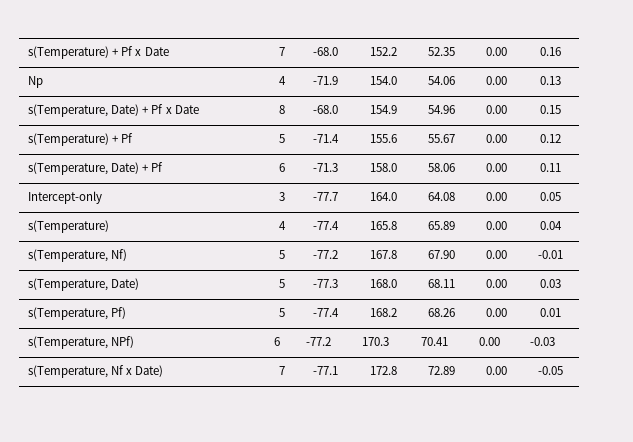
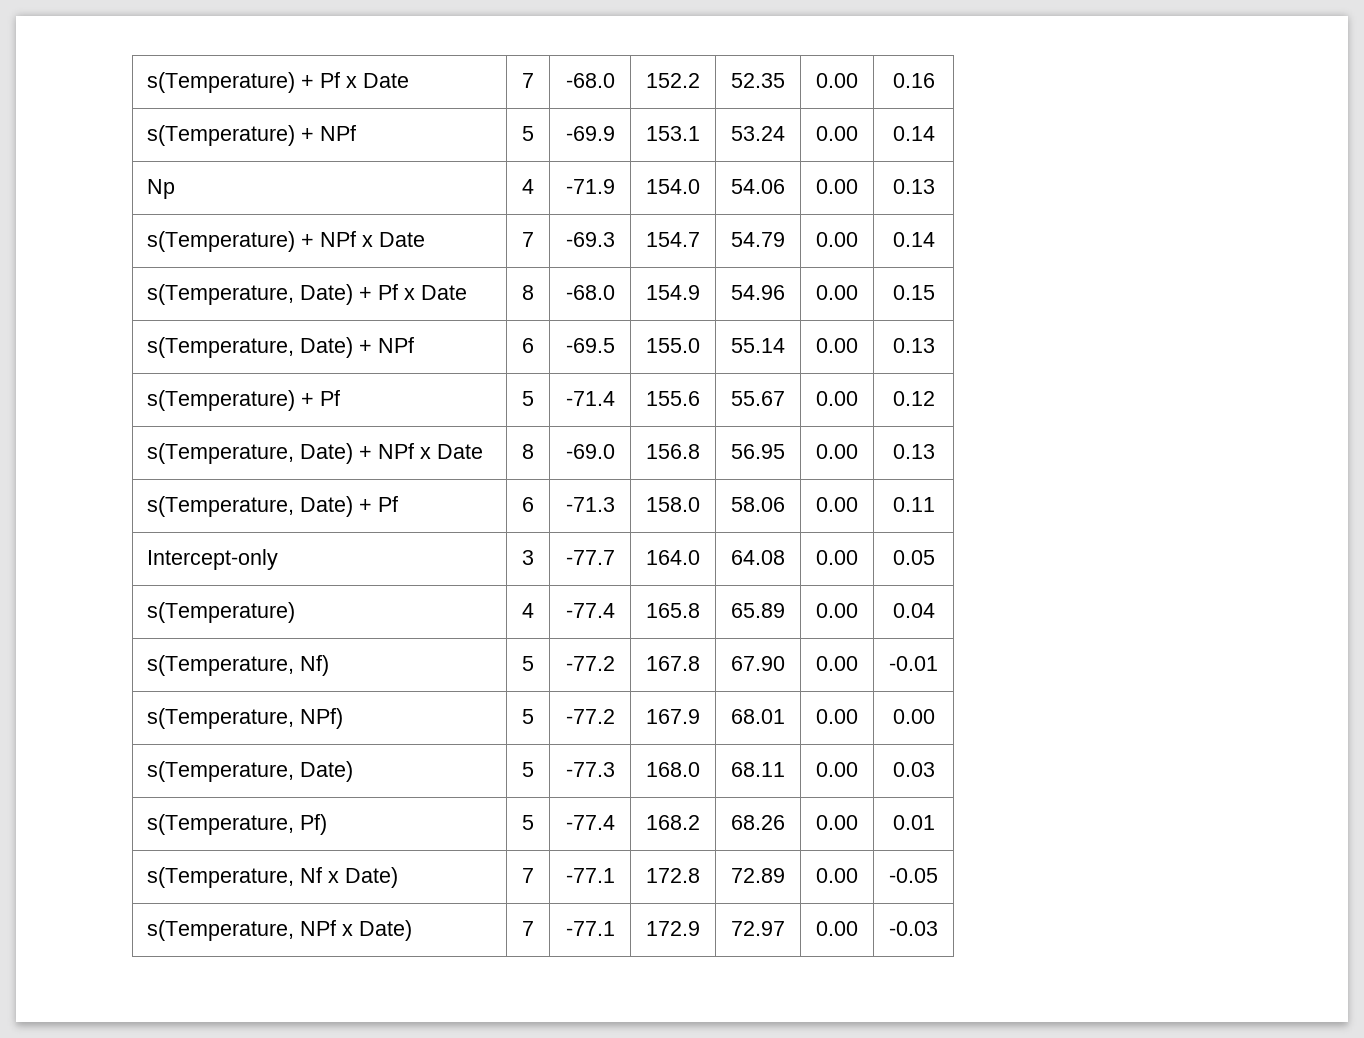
(561, 51) none -> [147,125,357,146] [522,126,534,141] [565,126,615,141] [646,126,700,141] [731,126,785,141] [816,126,858,141] [892,126,935,141] // s(Temperature) + NPf | 5 | -69.9 | 153.1 | 53.24 | 0.00 | 0.14
(561, 80) none -> [147,231,426,252] [522,232,534,247] [565,232,615,247] [646,232,700,247] [731,232,785,247] [816,232,858,247] [892,232,935,247] // s(Temperature) + NPf x Date | 7 | -69.3 | 154.7 | 54.79 | 0.00 | 0.14
(561, 109) none -> [147,337,415,358] [522,338,534,353] [565,338,615,353] [646,338,700,353] [731,338,785,353] [816,338,858,353] [892,338,935,353] // s(Temperature, Date) + NPf | 6 | -69.5 | 155.0 | 55.14 | 0.00 | 0.13
(561, 138) none -> [147,443,484,464] [522,444,534,459] [565,444,615,459] [646,444,700,459] [731,444,785,459] [816,444,858,459] [892,444,935,459] // s(Temperature, Date) + NPf x Date | 8 | -69.0 | 156.8 | 56.95 | 0.00 | 0.13
(563, 254) none -> [147,708,344,729] [522,709,534,724] [565,709,615,724] [646,709,700,724] [731,709,785,724] [816,709,858,724] [892,709,935,724] // s(Temperature, NPf) | 5 | -77.2 | 167.9 | 68.01 | 0.00 | 0.00
[28,336,135,349] [274,337,281,346] [306,337,332,346] [362,337,390,346] [421,337,449,346] [479,337,501,346] [530,337,556,346] // s(Temperature, NPf) | 6 | -77.2 | 170.3 | 70.41 | 0.00 | -0.03 -> (935, 822) none
(563, 370) none -> [147,920,413,941] [522,921,534,936] [565,921,615,936] [646,921,700,936] [731,921,785,936] [816,921,858,936] [889,921,938,936] // s(Temperature, NPf x Date) | 7 | -77.1 | 172.9 | 72.97 | 0.00 | -0.03

